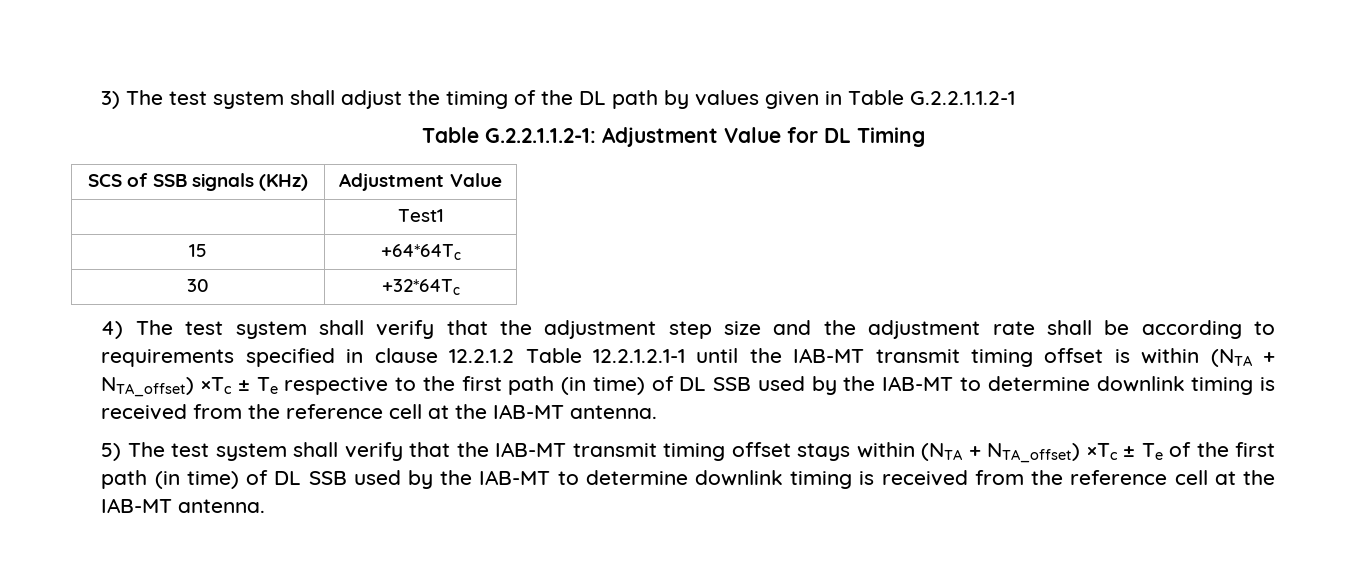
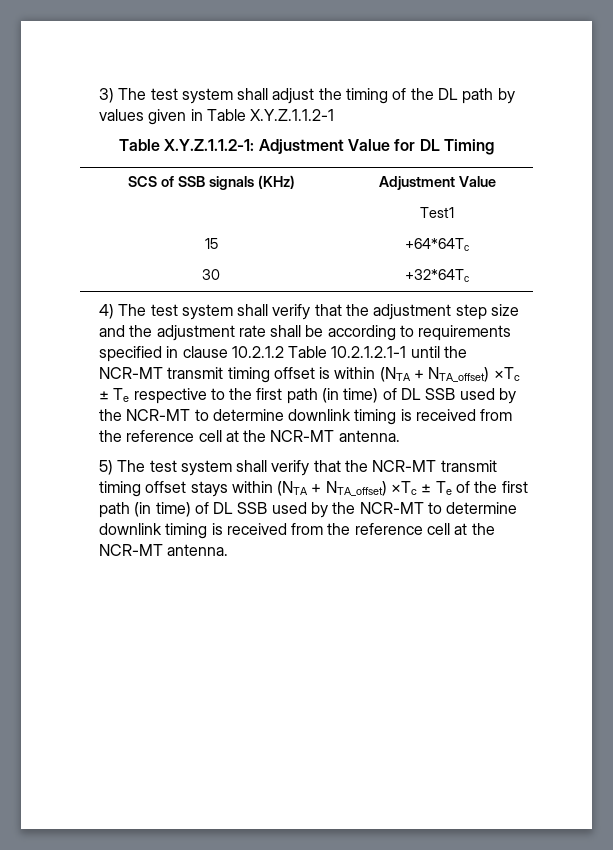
[910,91,1016,105] [421,127,596,143] G.2.2.1.1.2-1 // Table G.2.2.1.1.2-1: -> [250,109,335,121] [119,139,255,151] X.Y.Z.1.1.2-1 // Table X.Y.Z.1.1.2-1:
[449,348,685,363] 12.2.1.2 Table 12.2.1.2.1-1 -> [231,346,407,358] 10.2.1.2 Table 10.2.1.2.1-1
[793,348,865,363] IAB-MT -> [98,367,163,379] NCR-MT
[882,376,954,391] IAB-MT -> [126,409,191,421] NCR-MT
[493,404,565,419] IAB-MT -> [270,430,335,442] NCR-MT
[495,442,567,457] IAB-MT -> [372,460,437,472] NCR-MT
[479,470,551,485] IAB-MT -> [359,502,424,514] NCR-MT
[101,498,173,513] IAB-MT -> [98,544,163,556] NCR-MT

